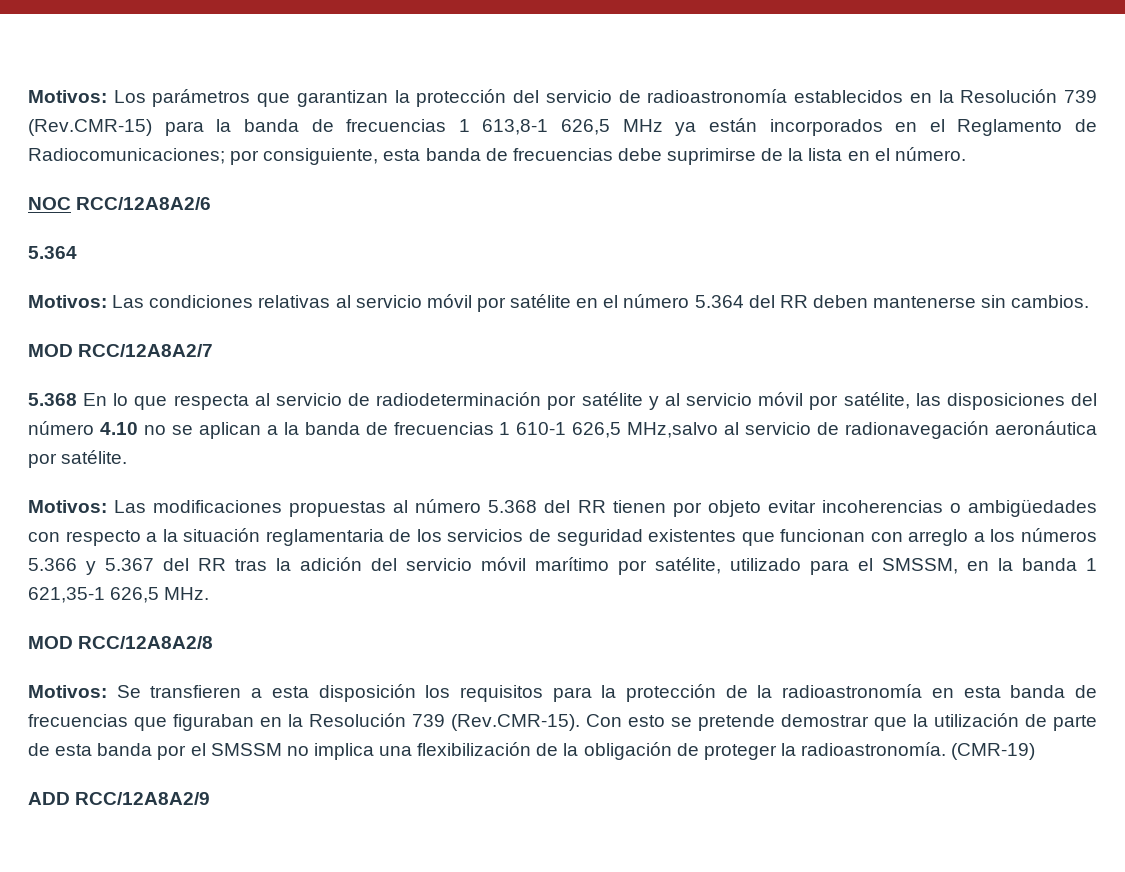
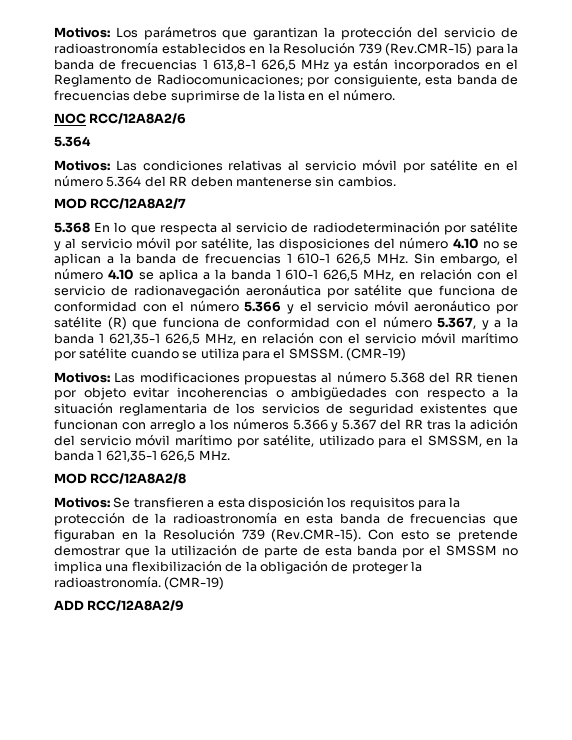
[627,422,740,438] MHz,salvo al -> [376,253,518,266] [54,268,518,282] MHz. Sin embargo, el número 4.10 se aplica a la banda 1 610-1 626,5 MHz, en relación con el
[61,450,128,464] satélite. -> [354,284,518,298] [54,300,518,314] [54,316,518,330] [54,332,518,345] [54,347,406,361] satélite que funciona de conformidad con el número 5.366 y el servicio móvil aeronáutico por satélite (R) que funciona de conformidad con el número 5.367, y a la banda 1 621,35-1 626,5 MHz, en relación con el servicio móvil marítimo por satélite cuando se utiliza para el SMSSM. (CMR-19)

